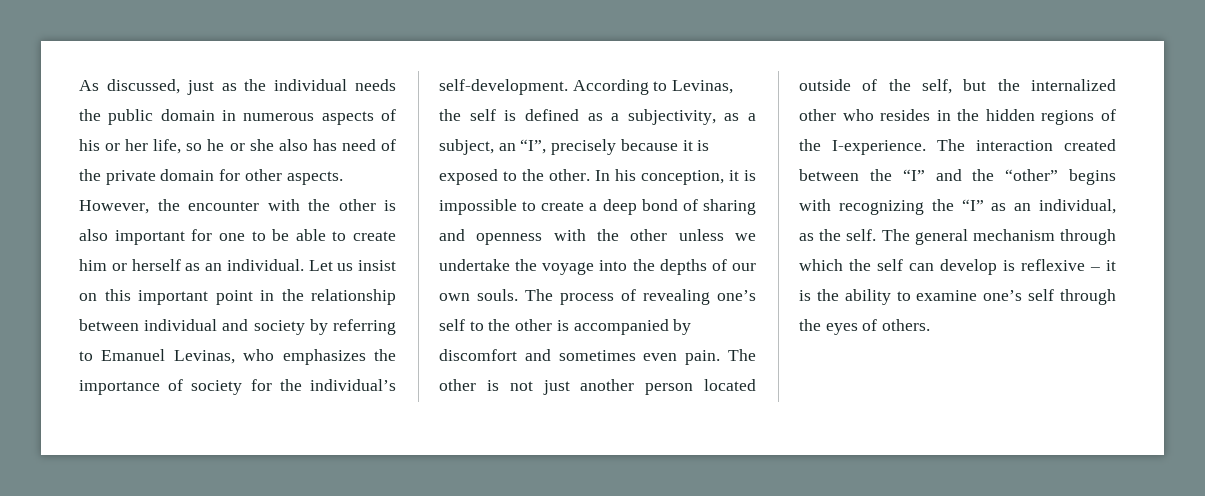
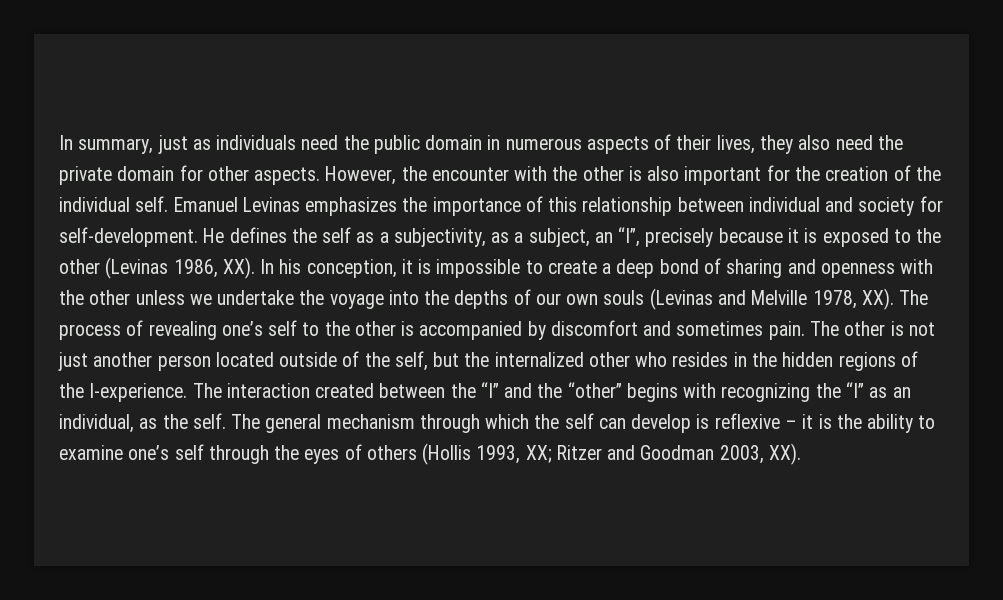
[79,79,396,95] As discussed, just as the individual needs -> [59,135,339,154] In summary, just as individuals need
[79,139,396,154] his or her life, so he or she also has need of -> [676,135,873,154] their lives, they also need
[218,229,396,241] [79,259,396,271] [79,289,304,305] one to be able to create him or herself as an individual. Let us insist on this important point in the -> [794,165,941,181] [59,196,578,216] the creation of the individual self. Emanuel Levinas emphasizes the importance of this
[309,319,396,335] [79,349,396,365] [79,379,396,395] [439,79,734,95] [439,109,579,121] by referring to Emanuel Levinas, who emphasizes the importance of society for the individual’s self-development. According to Levinas, the self is defined -> [919,196,943,212] [59,227,352,247] for self-development. He defines the self
[549,169,590,181] other. -> [59,257,255,279] other (Levinas 1986, XX).
[477,289,518,301] souls. -> [603,288,894,310] souls (Levinas and Melville 1978, XX).
[643,353,678,361] even -> (764, 328) none
[882,319,931,331] others. -> [366,443,801,465] others (Hollis 1993, XX; Ritzer and Goodman 2003, XX).

